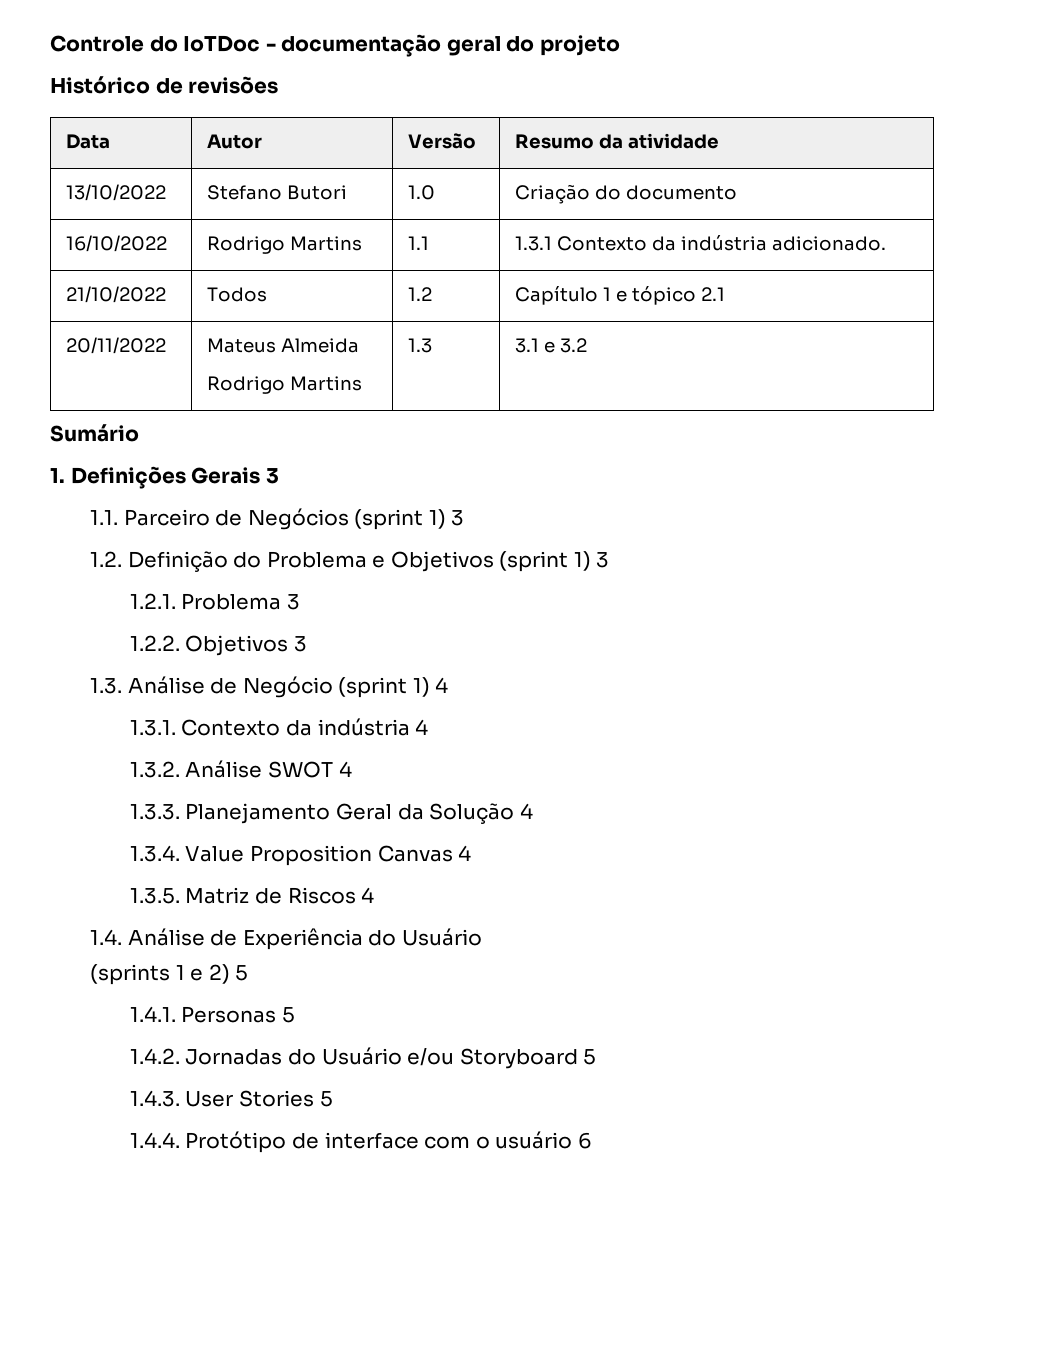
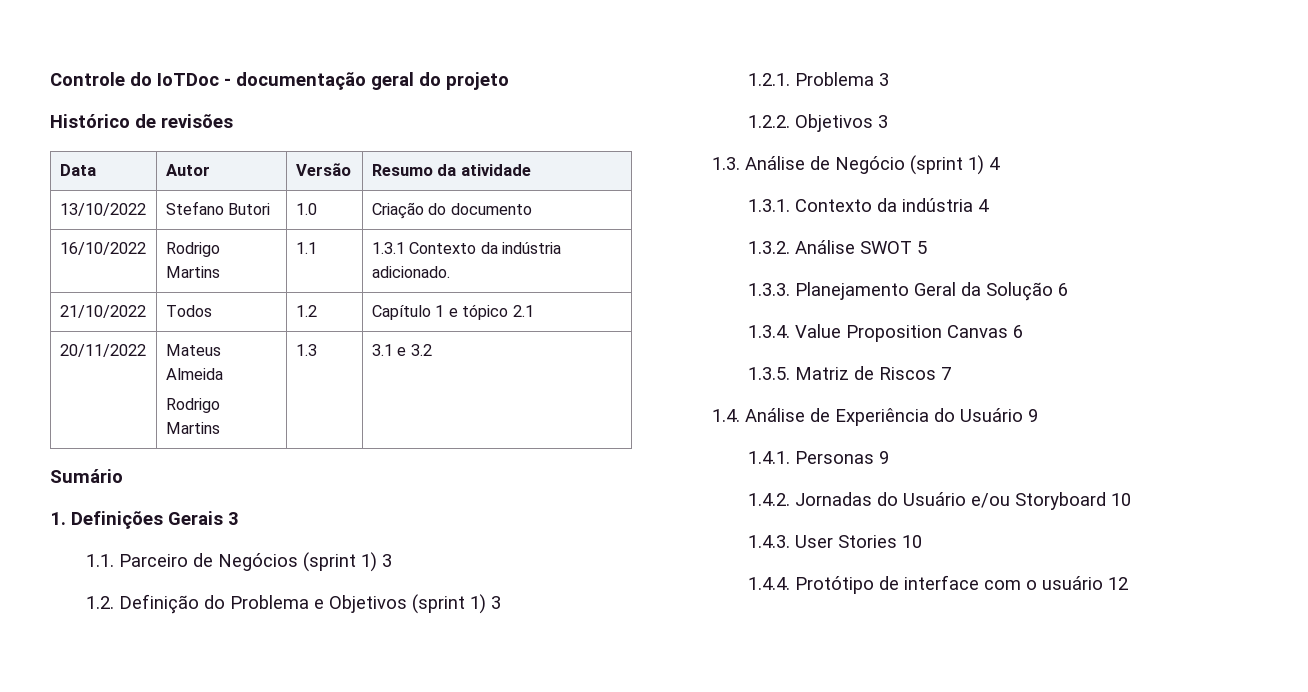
[338,761,352,777] 4 -> [917,241,928,254] 5
[519,803,533,819] 4 -> [1058,283,1069,296] 6
[458,845,472,861] 4 -> [1013,325,1024,338] 6
[361,887,375,903] 4 -> [941,367,952,380] 7
[89,964,249,985] // (sprints 1 e 2) 5 -> [1028,409,1039,422] 9
[281,1007,295,1023] 5 -> [879,451,890,464] 9
[583,1049,597,1065] 5 -> [1111,493,1132,506] 10
[319,1091,333,1107] 5 -> [902,535,923,548] 10
[577,1132,592,1149] 6 -> [1108,577,1129,590] 12

